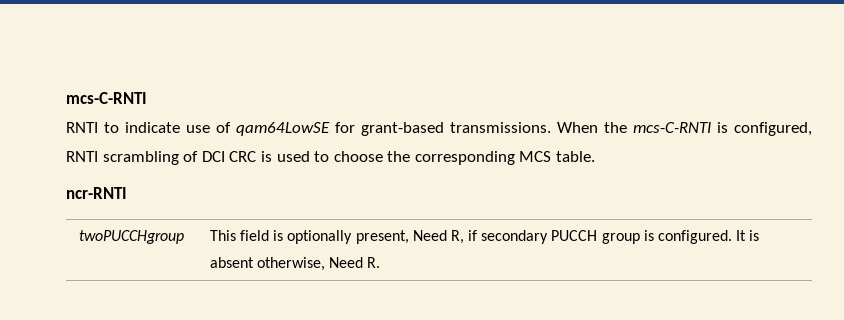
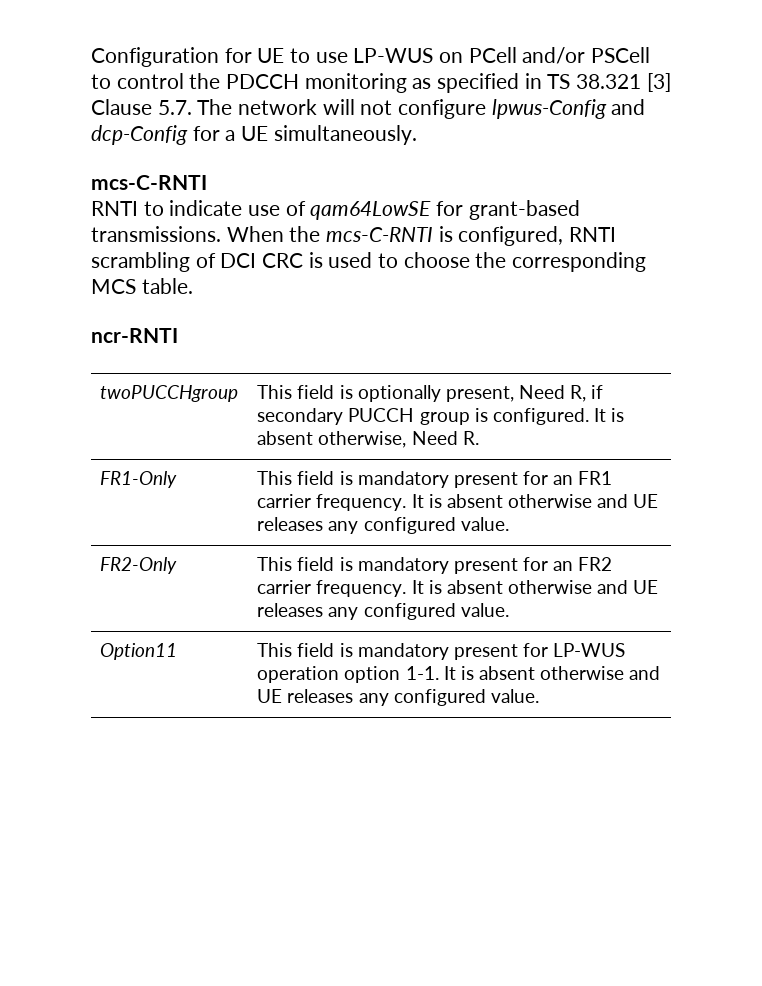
(66, 98) none -> [91,47,651,67] [91,73,671,93] [91,99,646,119] [91,125,417,145] Configuration for UE to use LP-WUS on PCell and/or PSCell to control the PDCCH monitoring as specified in TS 38.321 [3] Clause 5.7. The network will not configure lpwus-Config and dcp-Config for a UE simultaneously. //
(381, 262) none -> [100,471,178,488] [257,471,613,488] [257,494,659,511] [257,517,509,534] [100,557,178,574] [257,557,613,574] [257,580,659,597] [257,603,509,620] [100,643,178,660] [257,643,626,660] [257,666,661,683] [257,689,539,706] // FR1-Only | This field is mandatory present for an FR1 carrier frequency. It is absent otherwise and UE releases any configured value. // FR2-Only | This field is mandatory present for an FR2 carrier frequency. It is absent otherwise and UE releases any configured value. // Option11 | This field is mandatory present for LP-WUS operation option 1-1. It is absent otherwise and UE releases any configured value.

